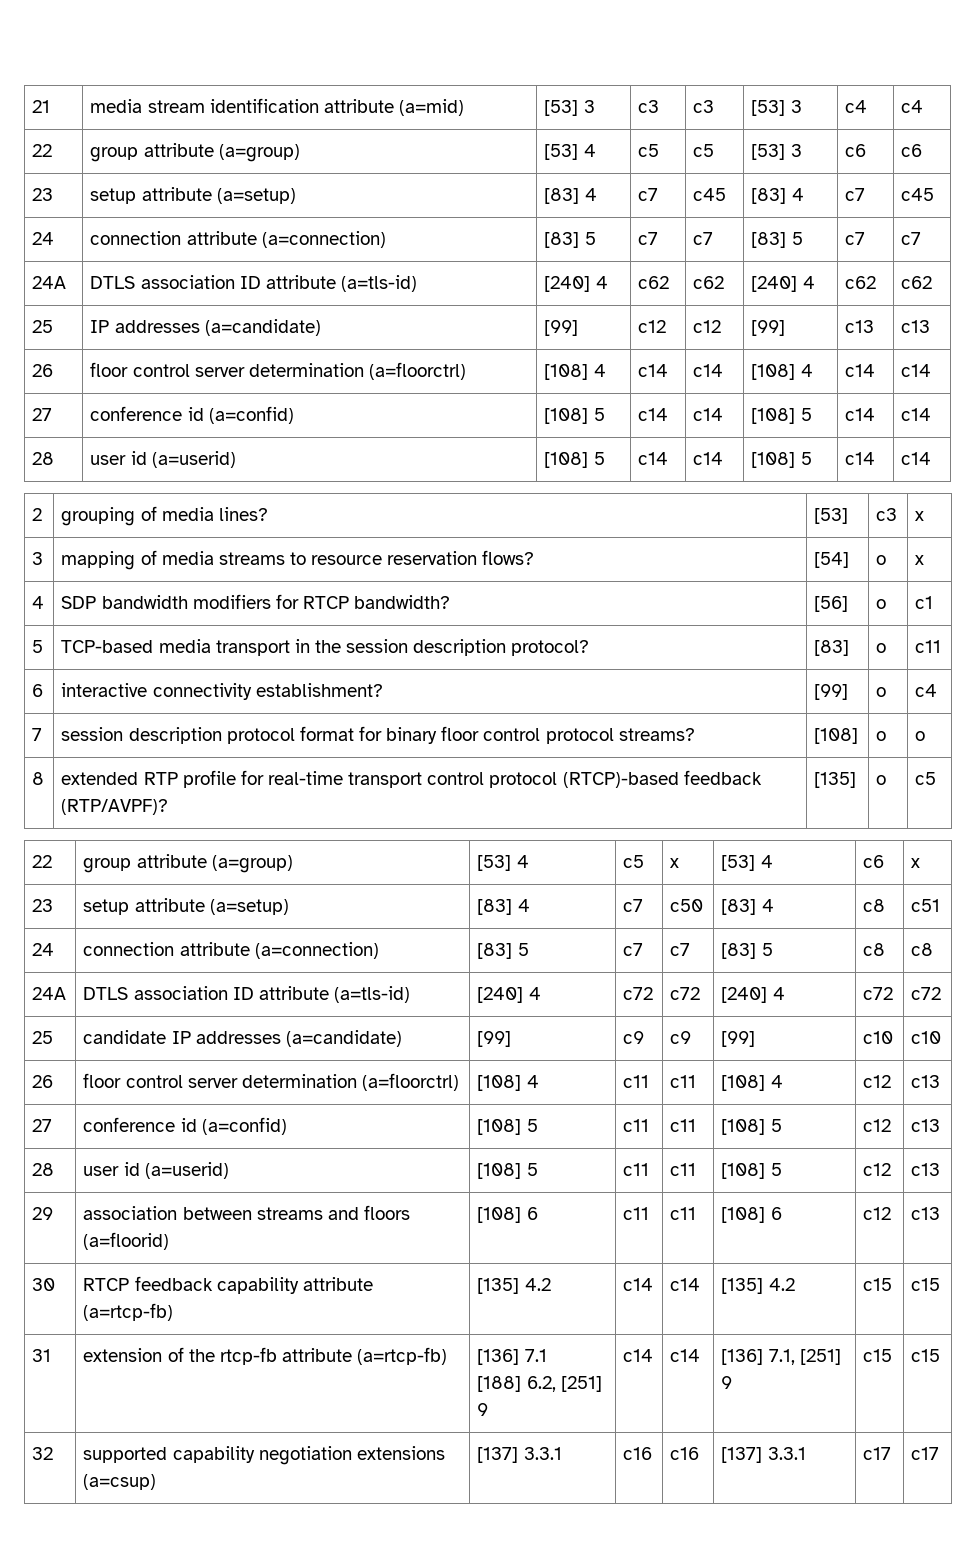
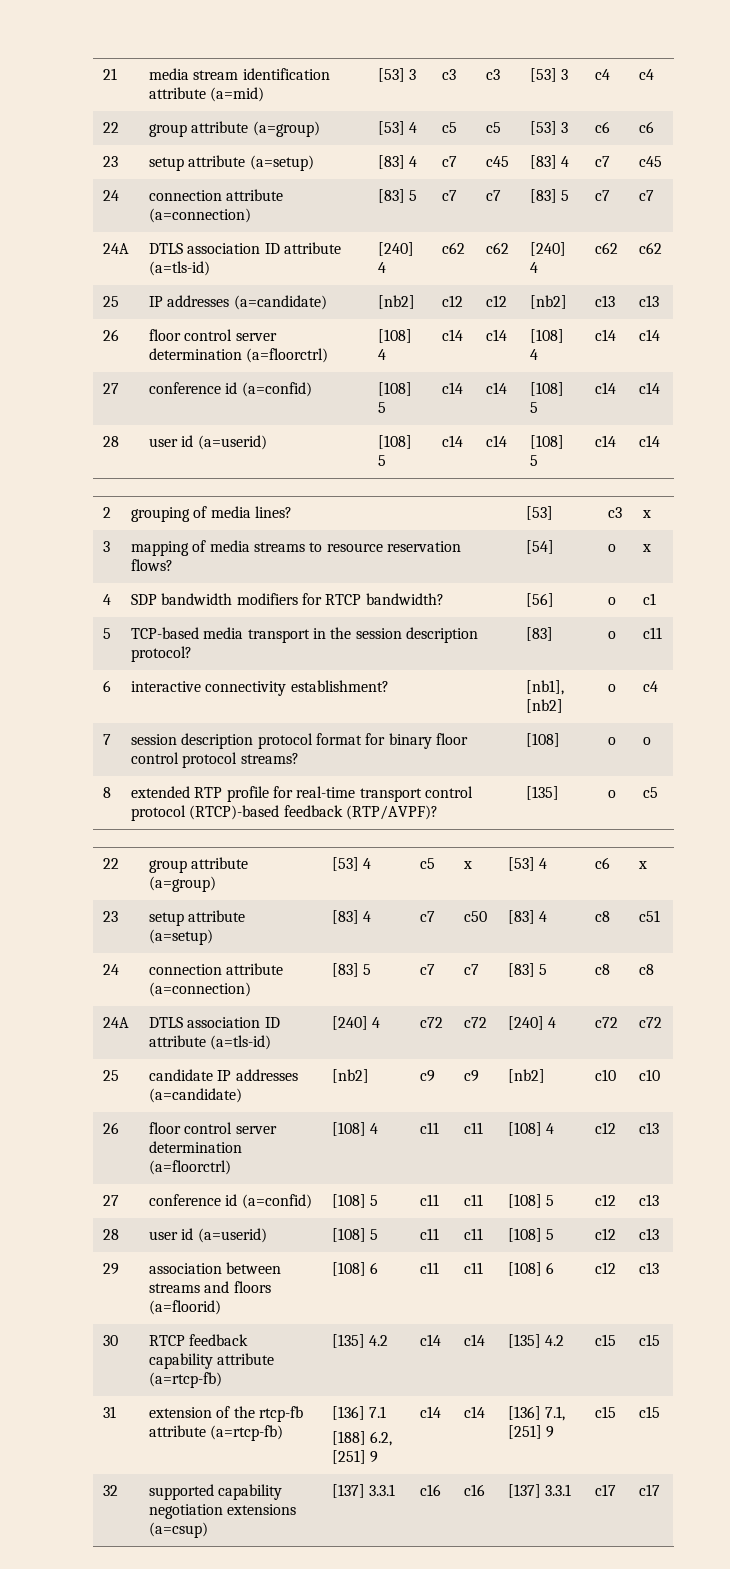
[544,320,579,336] [99] -> [377,295,415,309] [nb2]
[751,320,786,336] [99] -> [529,295,567,309] [nb2]
[814,684,849,700] [99] -> [525,680,564,695] [525,699,563,713] [nb1], [nb2]
[477,1031,512,1047] [99] -> [331,1069,369,1083] [nb2]
[721,1031,756,1047] [99] -> [507,1069,545,1083] [nb2]

